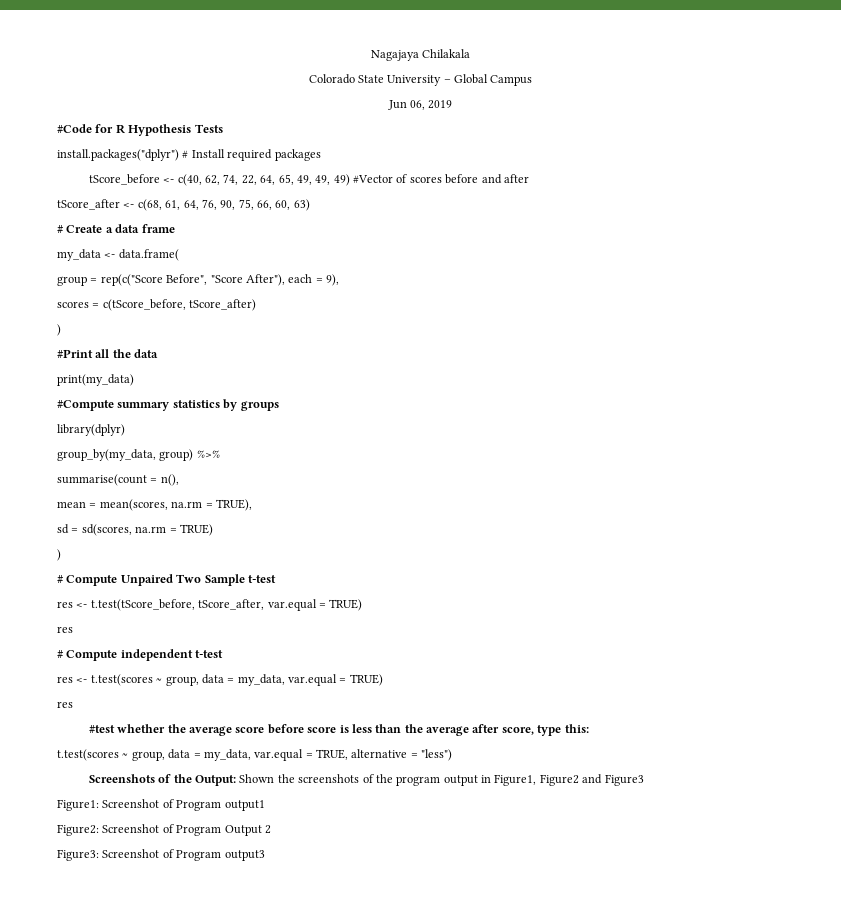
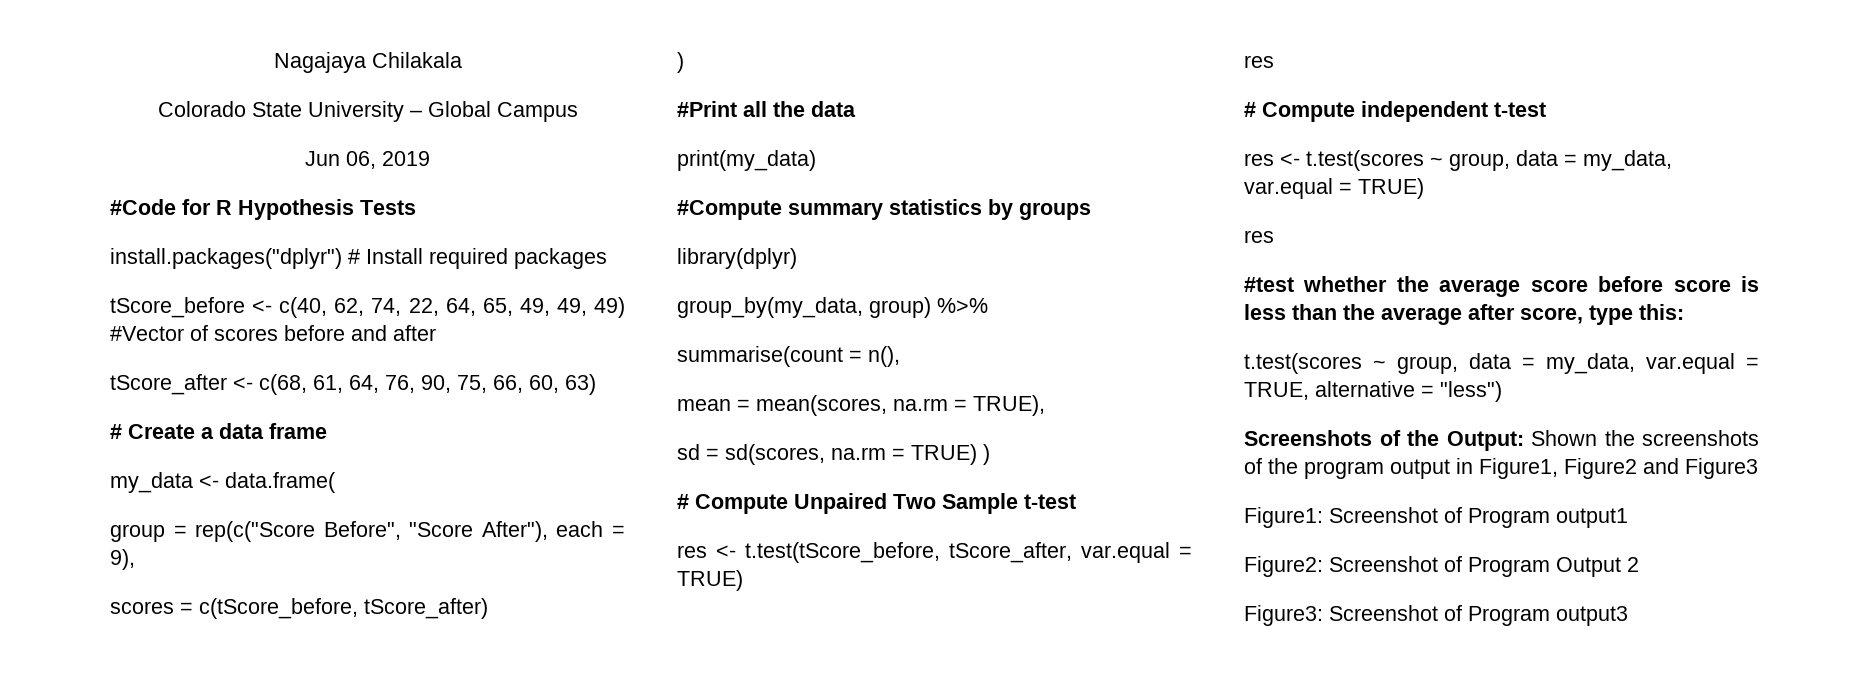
(213, 530) // -> (977, 454) none

